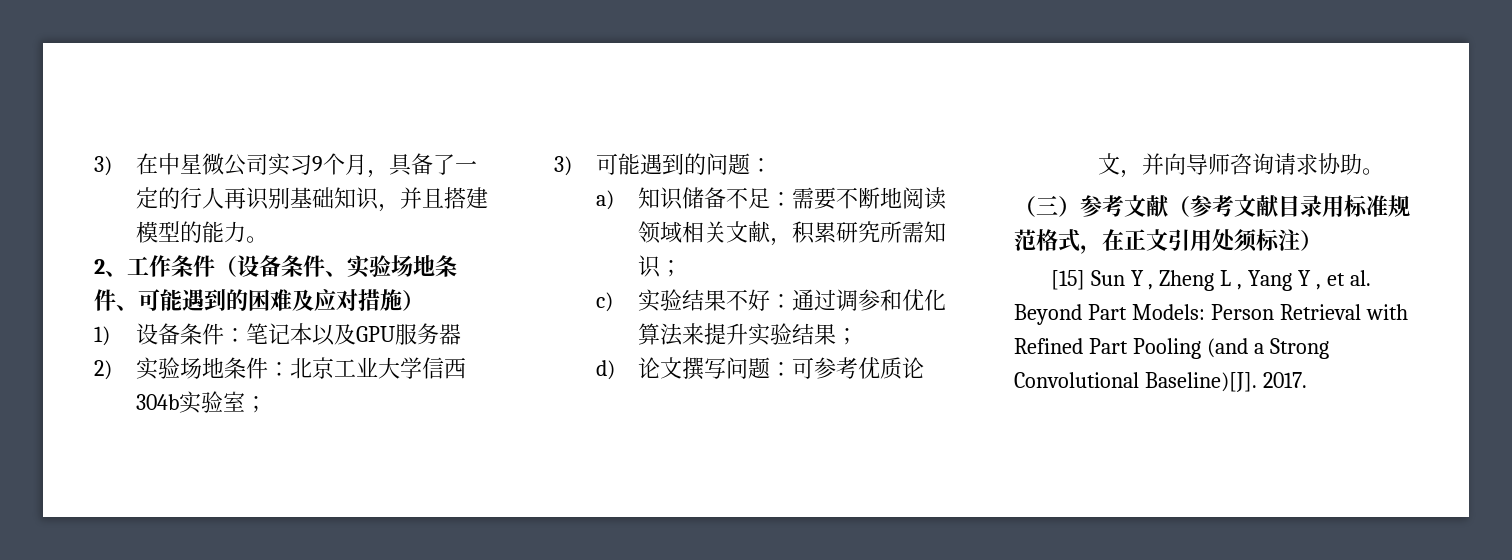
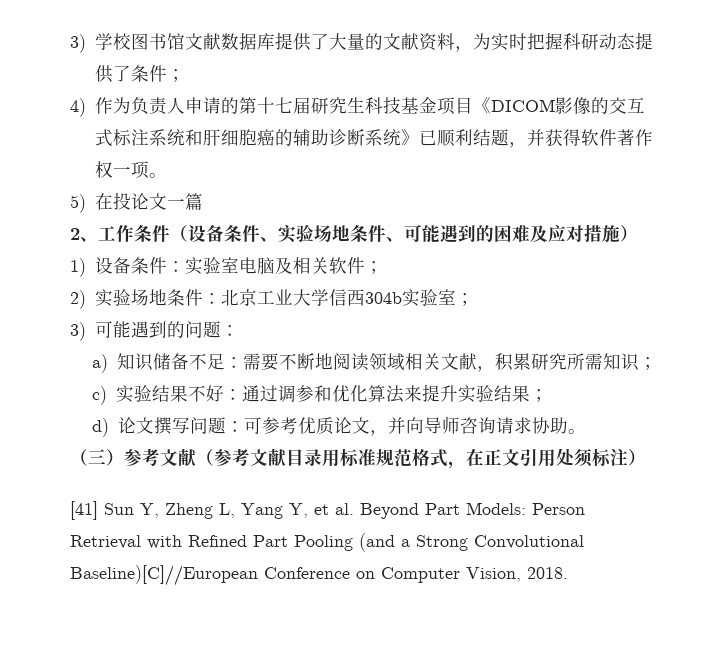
[94,153,478,178] [136,187,489,212] [136,221,269,243] 3)在中星微公司实习9个月，具备了一定的行人再识别基础知识，并且搭建模型的能力。 -> [70,32,653,53] [94,65,185,83] [70,97,645,117] [94,129,653,148] [94,161,167,179] [70,192,203,213] 3)学校图书馆文献数据库提供了大量的文献资料，为实时把握科研动态提供了条件； // 4)作为负责人申请的第十七届研究生科技基金项目《DICOM影像的交互式标注系统和肝细胞癌的辅助诊断系统》已顺利结题，并获得软件著作权一项。 // 5)在投论文一篇
[246,323,462,346] 笔记本以及GPU服务器 -> [184,257,383,275] 实验室电脑及相关软件；
[1050,270,1322,291] [15] Sun Y , Zheng L , Yang Y , -> [70,501,308,520] [41] Sun Y, Zheng L, Yang Y,
[1144,372,1307,392] Baseline)[J]. 2017. -> [70,565,568,586] Baseline)[C]//European Conference on Computer Vision, 2018.

